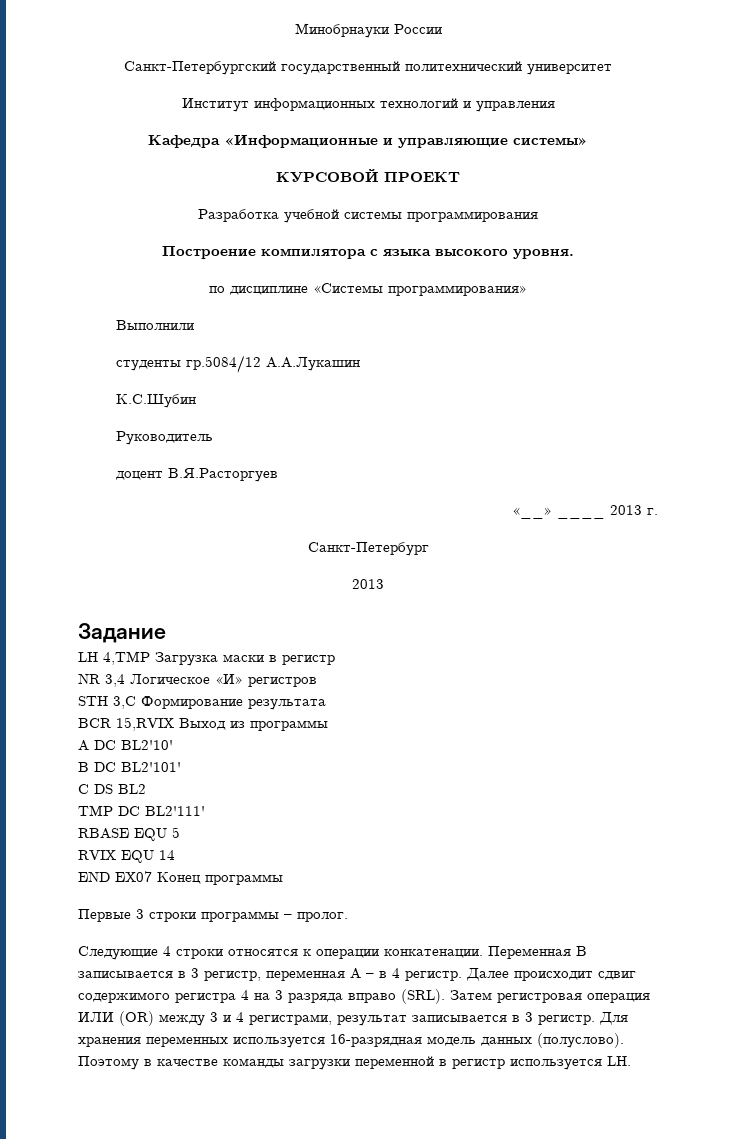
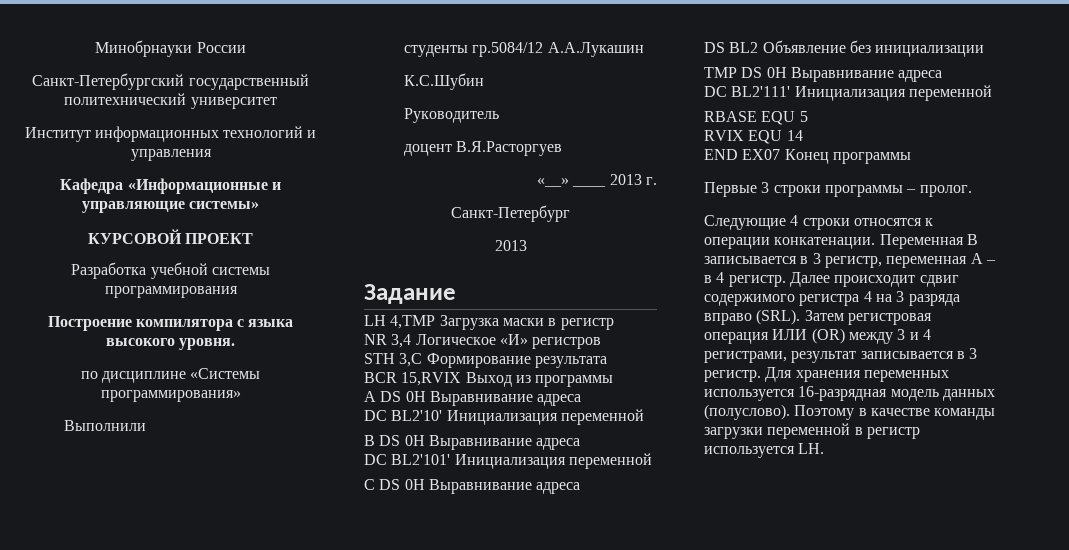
(89, 745) none -> [380,391,582,406] DS 0H Выравнивание адреса //
[78,762,89,772] // B -> [446,409,644,425] [364,435,581,450] Инициализация переменной // B DS 0H Выравнивание адреса //
(181, 767) none -> [454,453,652,469] Инициализация переменной
[118,784,146,794] [78,805,113,816] BL2 // TMP -> [404,479,581,494] [704,40,985,57] [704,67,943,82] 0H Выравнивание адреса // DS BL2 Объявление без инициализации // TMP DS 0H Выравнивание адреса //
(205, 811) none -> [794,85,992,101] Инициализация переменной

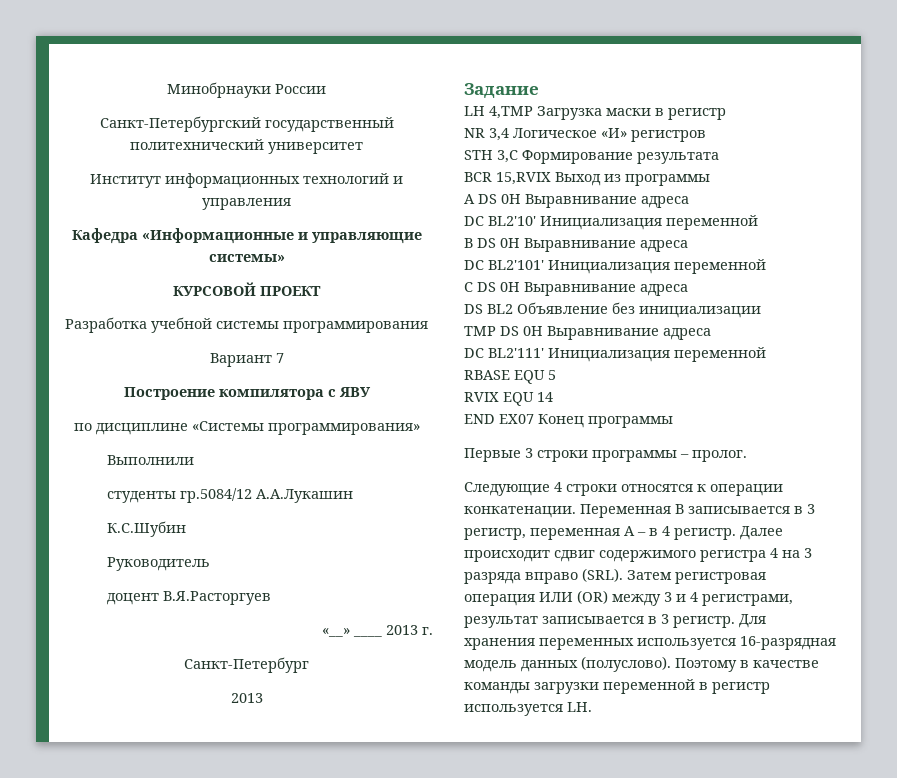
(238, 292) none -> [209,353,284,367] // Вариант 7
[248,319,294,327] [105,338,236,350] языка высокого уровня. -> [338,387,371,397] ЯВУ

